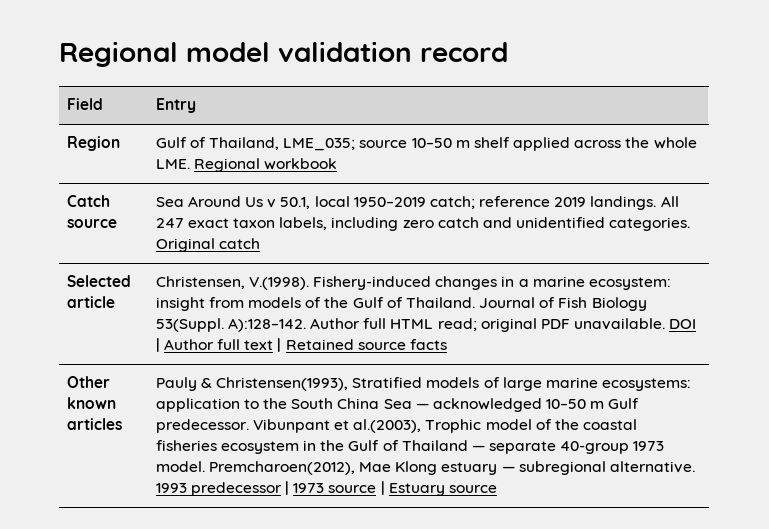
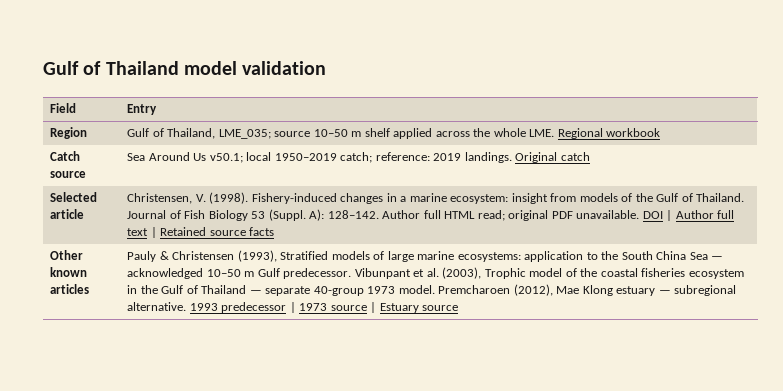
[59,41,178,67] Regional -> [43,61,179,75] Gulf of Thailand
[420,42,508,62] record -> (327, 68) none
[267,197,311,209] v 50.1, -> [209,153,243,163] v50.1;
[479,196,551,207] reference -> [375,152,430,161] reference:
[660,196,679,207] [155,217,691,231] All 247 exact taxon labels, including zero catch and unidentified categories. -> (512, 157) none
[248,277,309,290] V.(1998). -> [195,192,249,204] V. (1998).
[155,318,306,332] 53(Suppl. A):128–142. -> [251,209,379,221] 53 (Suppl. A): 128–142.
[215,377,348,391] Christensen(1993), -> [172,250,277,262] Christensen (1993),
[353,419,422,433] al.(2003), -> [426,267,482,279] al. (2003),
[208,461,355,475] Premcharoen(2012), -> [438,284,553,296] Premcharoen (2012),

